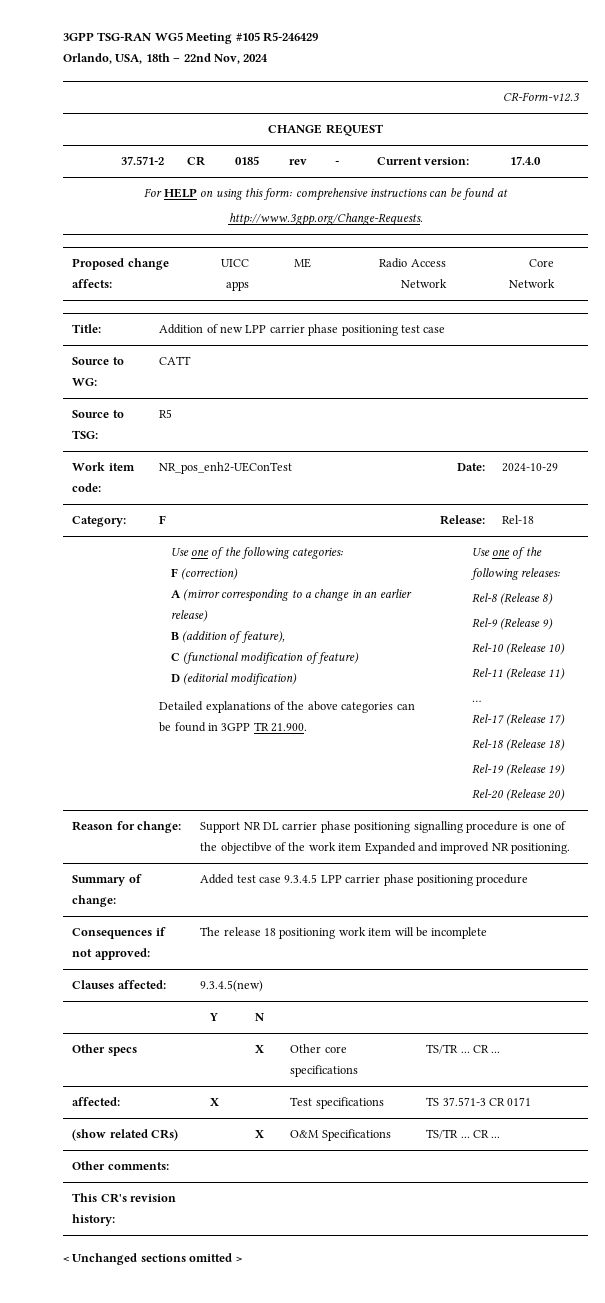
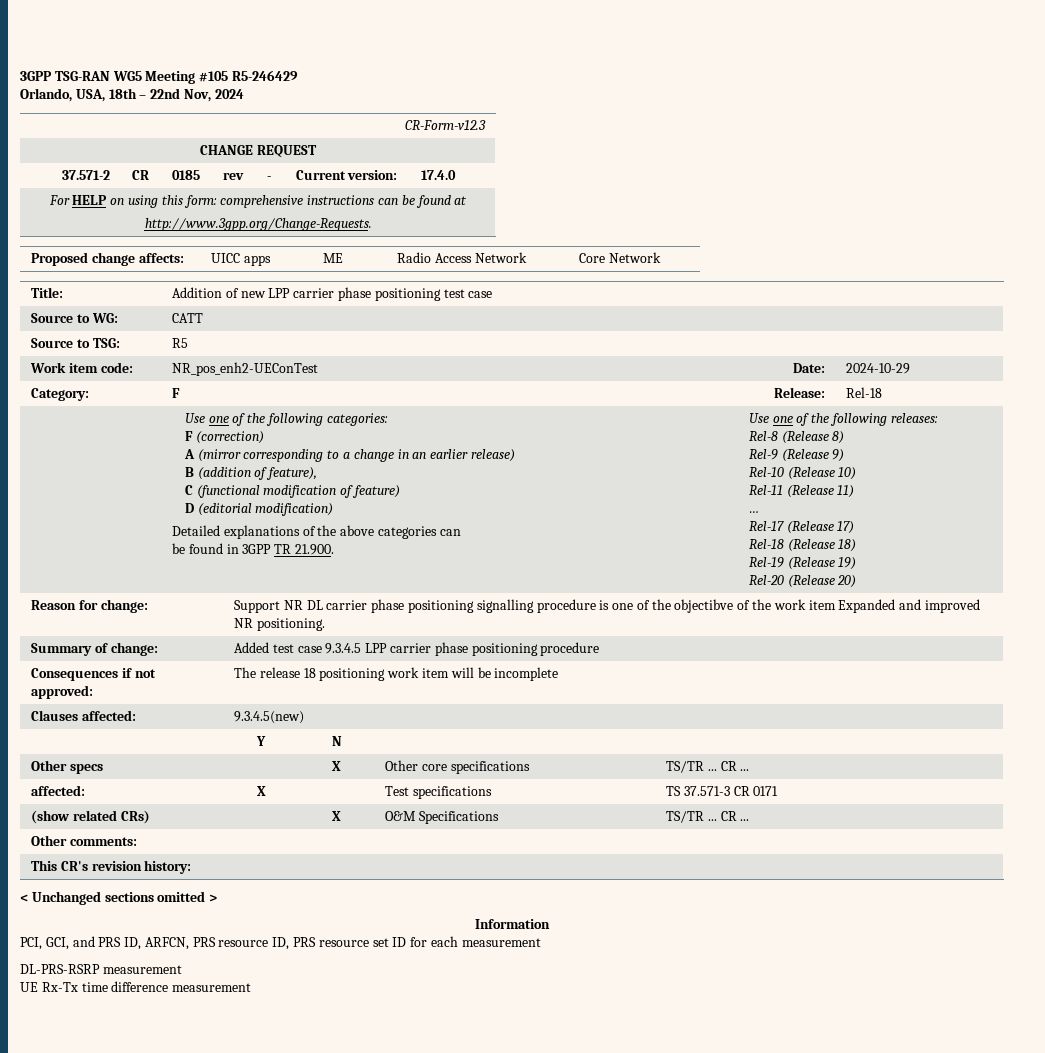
(242, 1259) none -> [475,919,550,929] [20,936,541,950] [20,964,182,974] [20,981,252,992] // Information // PCI, GCI, and PRS ID, ARFCN, PRS resource ID, PRS resource set ID for each measurement // DL-PRS-RSRP measurement // UE Rx-Tx time difference measurement

